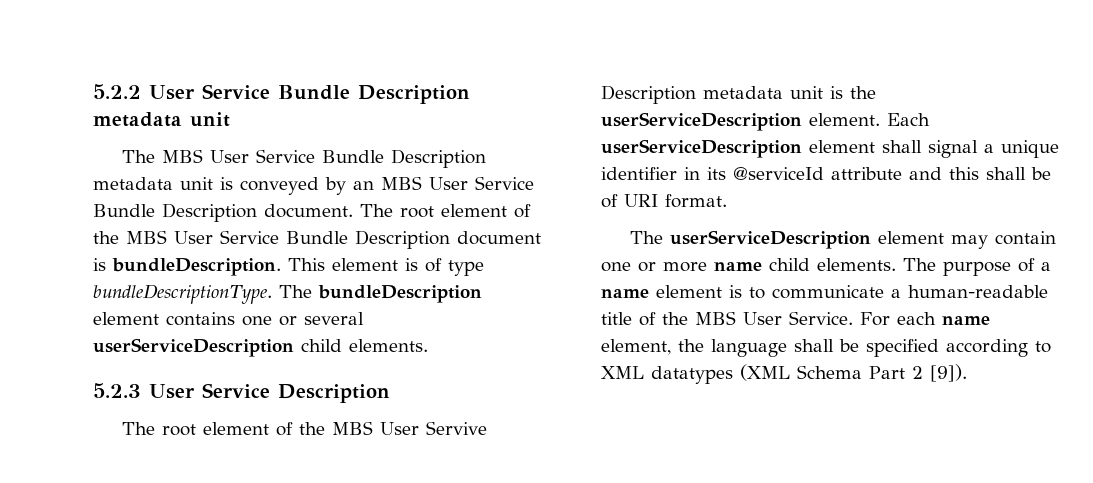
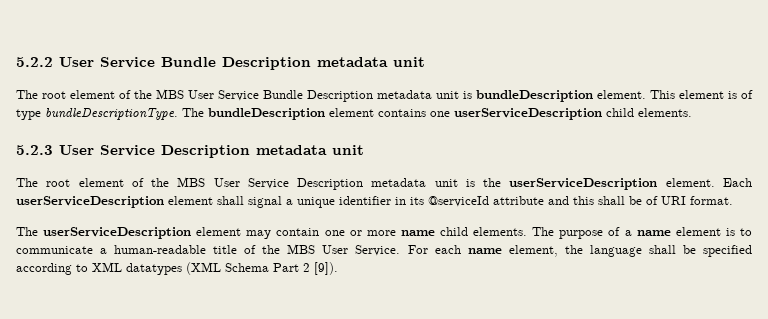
[161,149,486,168] [93,176,534,195] [93,203,393,222] MBS User Service Bundle Description metadata unit is conveyed by an MBS User Service Bundle Description document. The -> (38, 94) none
[457,231,541,245] [93,258,281,276] document is bundleDescription. -> [377,90,646,102] metadata unit is bundleDescription element.
[279,312,364,326] or several -> (450, 114) none
[121,421,487,436] // The root element of the MBS User Servive -> [256,145,364,155] [16,177,289,189] metadata unit // The root element of the MBS User Service

